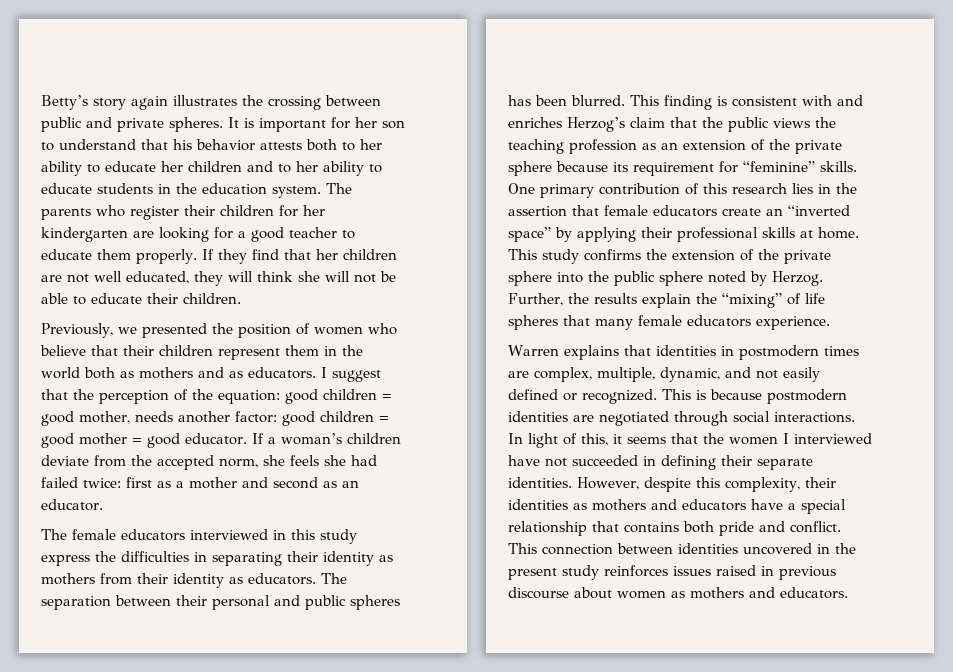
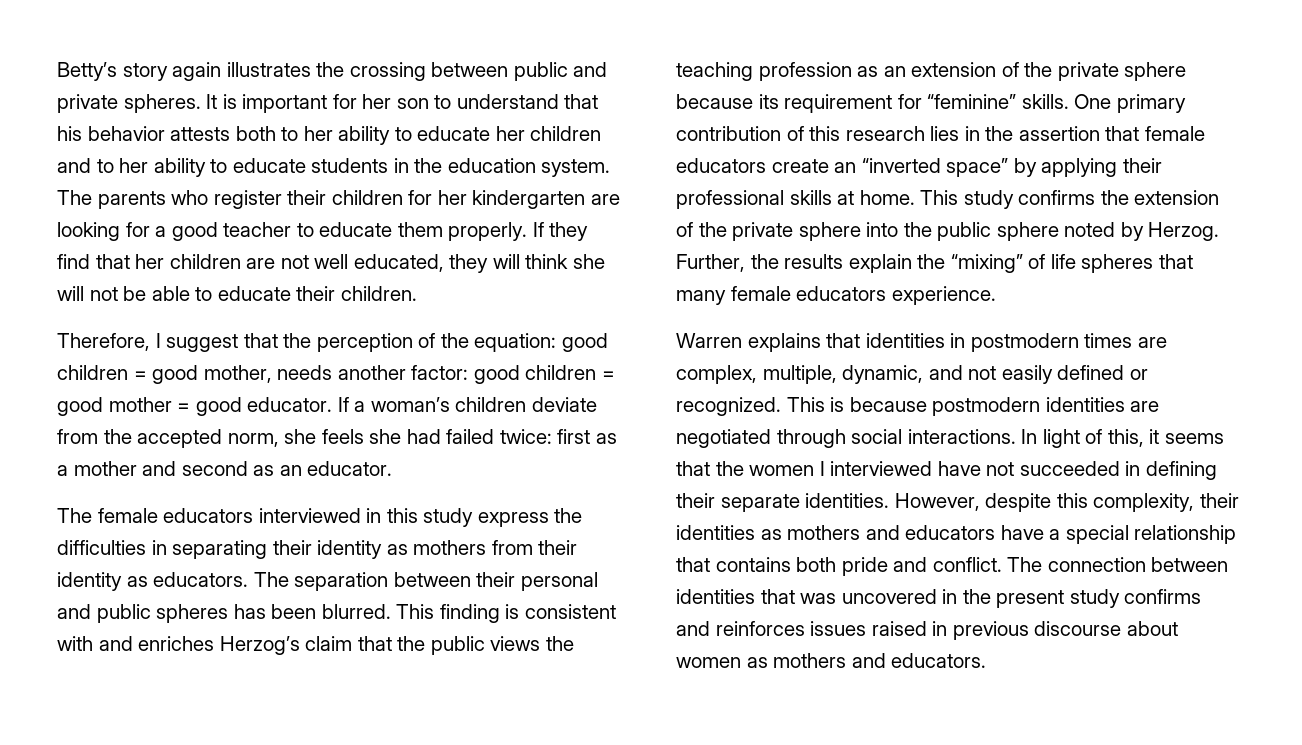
[41,323,397,338] [40,345,363,360] [41,367,316,379] Previously, we presented the position of women who believe that their children represent them in the world both as mothers and as educators. -> [57,333,150,351] Therefore,
[508,543,537,554] This -> [1007,557,1043,572] The
(738, 548) none -> [760,589,837,604] that was
(599, 572) none -> [1124,589,1202,604] [676,621,710,636] confirms and

